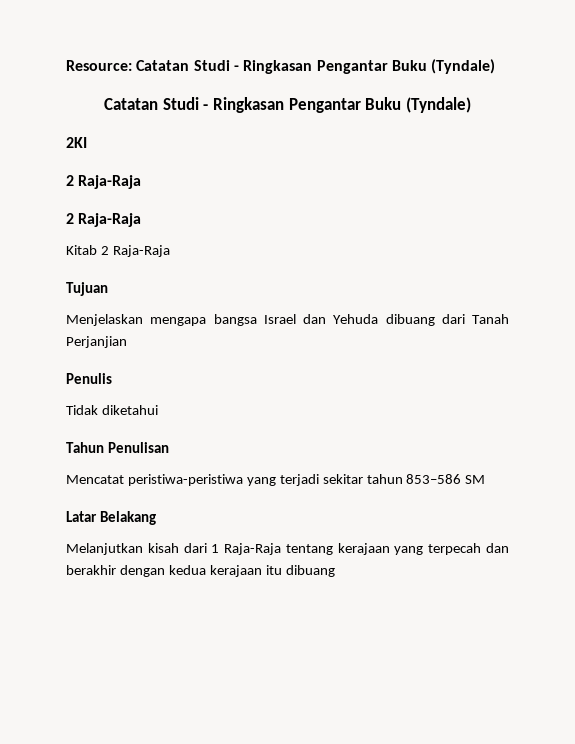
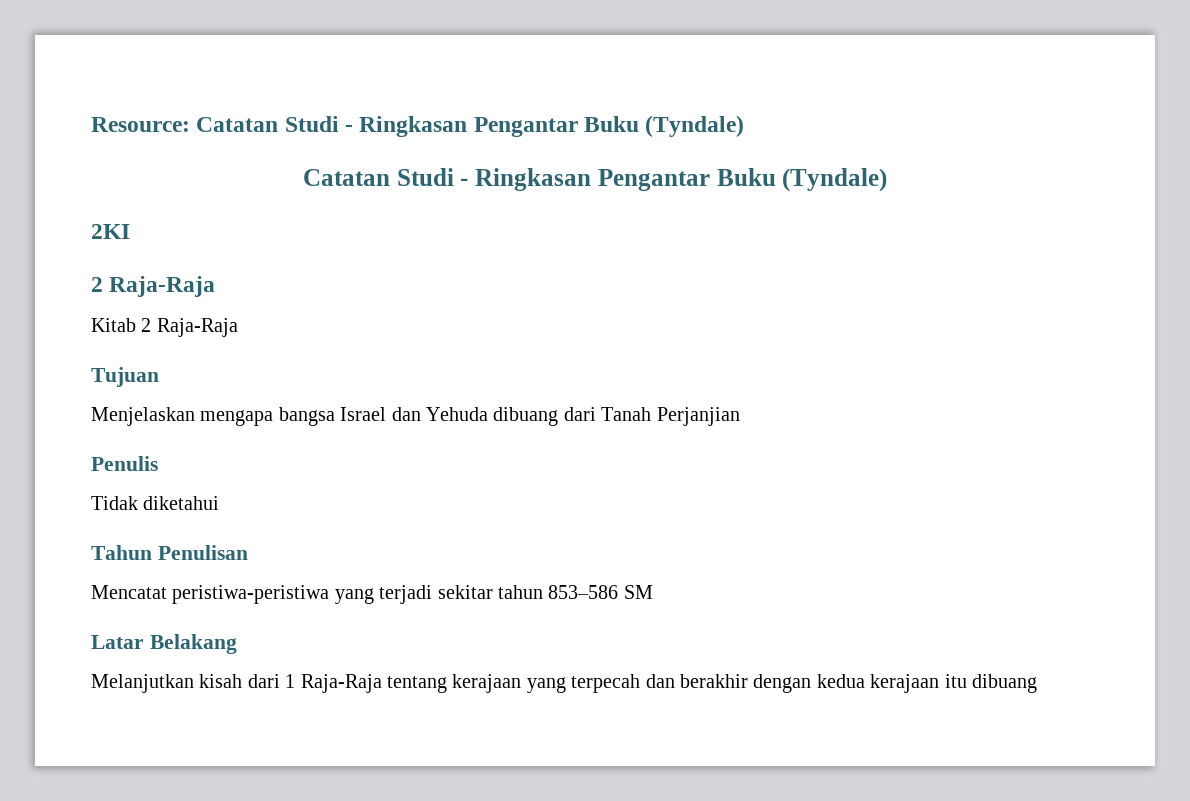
[66,213,142,227] // 2 Raja-Raja -> (216, 286) none

